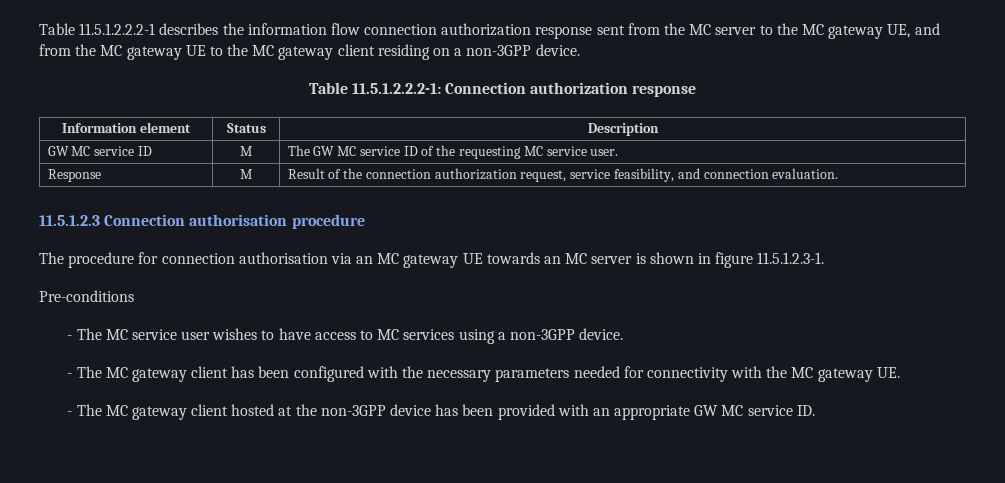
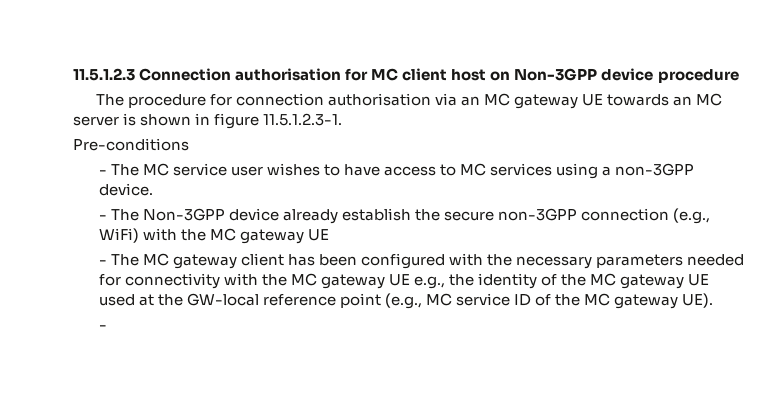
[39,23,940,39] [39,44,580,60] [308,82,697,97] [62,122,191,133] [226,123,266,133] [587,123,659,136] [47,146,152,156] [240,146,253,156] [287,145,619,159] [47,169,101,182] [240,169,253,179] [287,168,839,182] [39,214,288,226] Table 11.5.1.2.2.2-1 describes the information flow connection authorization response sent from the MC server to the MC gateway UE, and from the MC gateway UE to the MC gateway client residing on a non-3GPP device. // Table 11.5.1.2.2.2-1: Connection authorization response // Information element | Status | Description // GW MC service ID | M | The GW MC service ID of the requesting MC service user. // Response | M | Result of the connection authorization request, service feasibility, and connection evaluation. // 11.5.1.2.3 Connection authorisation -> [73,68,654,81] 11.5.1.2.3 Connection authorisation for MC client host on Non-3GPP device
(624, 334) none -> [98,208,711,224] [98,228,329,244] // - The Non-3GPP device already establish the secure non-3GPP connection (e.g., WiFi) with the MC gateway UE
[876,367,900,378] [67,404,815,420] UE. // - The MC gateway client hosted at the non-3GPP device has been provided with an appropriate GW MC service ID. -> [388,273,710,289] [98,293,714,309] [98,325,107,330] UE e.g., the identity of the MC gateway UE used at the GW-local reference point (e.g., MC service ID of the MC gateway UE). // -

